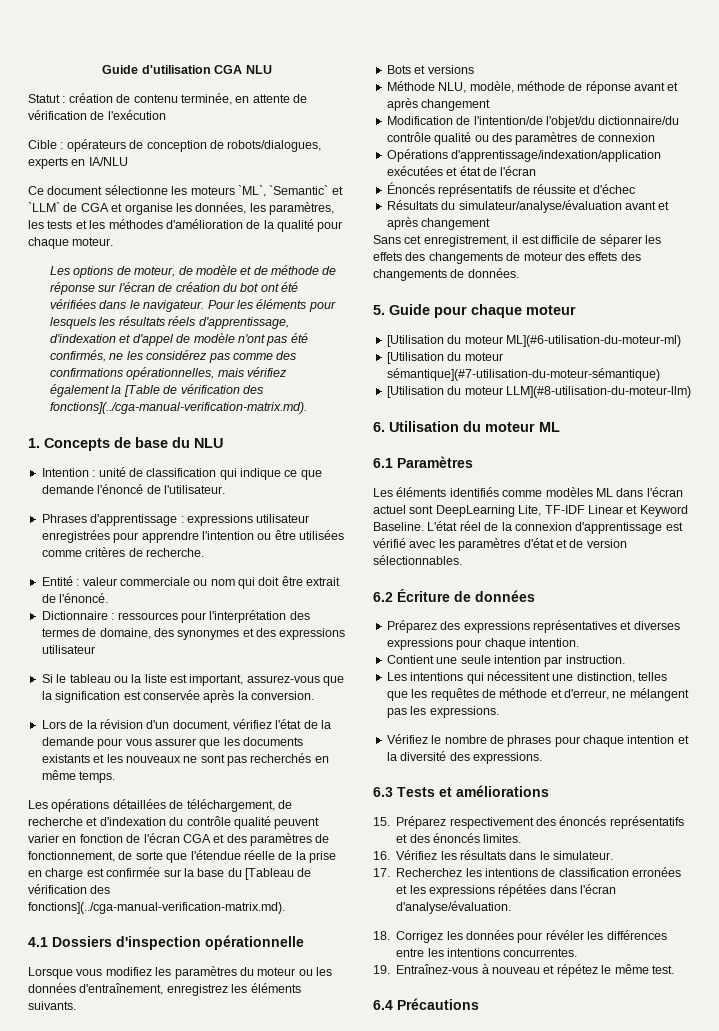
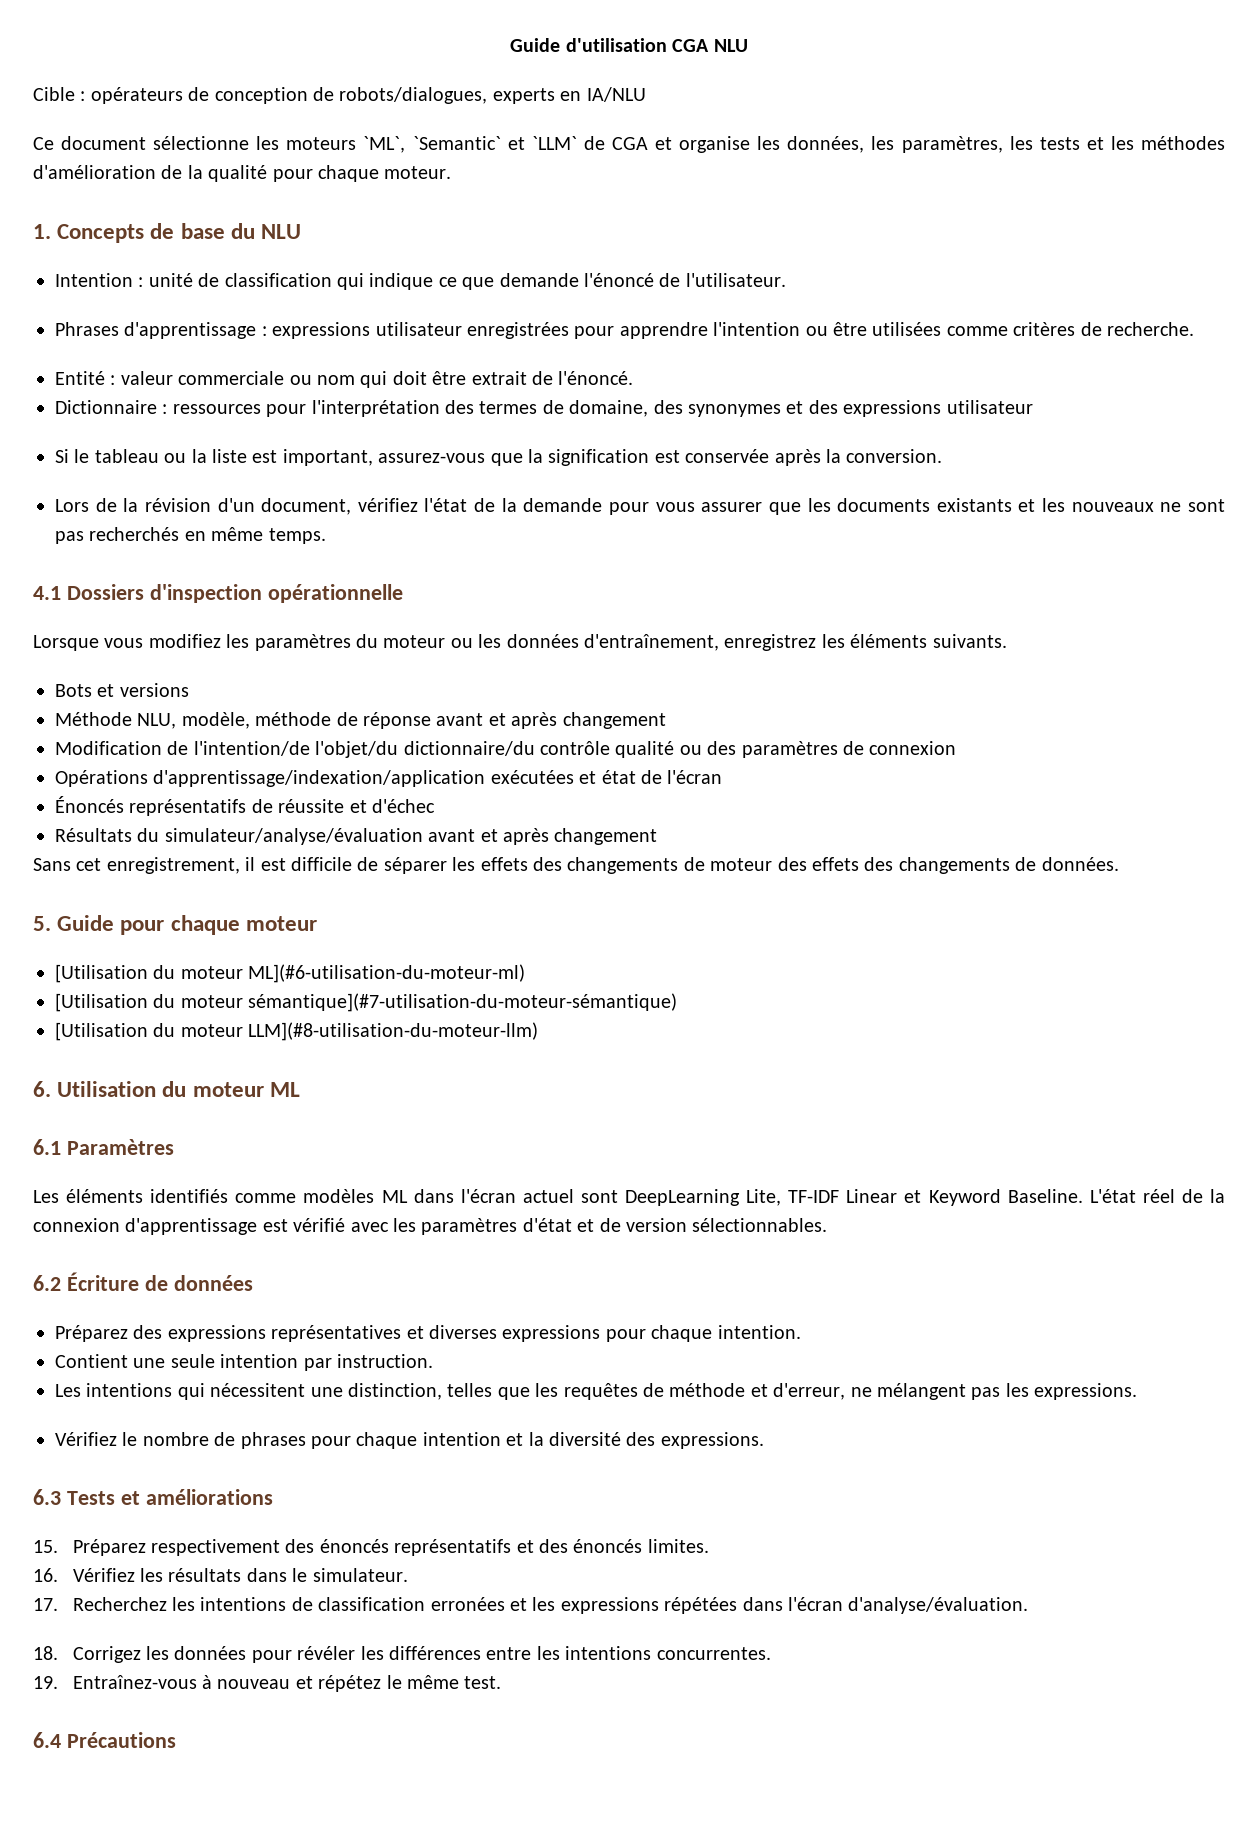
[28,93,307,105] [28,110,166,120] // Statut : création de contenu terminée, en attente de vérification de l'exécution -> (748, 45) none
[50,265,337,278] [50,282,299,295] [50,299,336,312] [50,316,289,329] [50,333,308,346] [50,350,297,363] [50,367,288,380] [50,384,263,397] [50,402,308,414] // Les options de moteur, de modèle et de méthode de réponse sur l'écran de création du bot ont été vérifiées dans le navigateur. Pour les éléments pour lesquels les résultats réels d'apprentissage, d'indexation et d'appel de modèle n'ont pas été confirmés, ne les considérez pas comme des confirmations opérationnelles, mais vérifiez également la [Table de vérification des fonctions](../cga-manual-verification-matrix.md). -> (452, 172) none
[28,799,292,812] [28,816,320,829] [28,833,330,846] [28,850,336,863] [28,867,312,880] [28,884,111,894] [28,902,285,914] // Les opérations détaillées de téléchargement, de recherche et d'indexation du contrôle qualité peuvent varier en fonction de l'écran CGA et des paramètres de fonctionnement, de sorte que l'étendue réelle de la prise en charge est confirmée sur la base du [Tableau de vérification des fonctions](../cga-manual-verification-matrix.md). -> (326, 536) none

